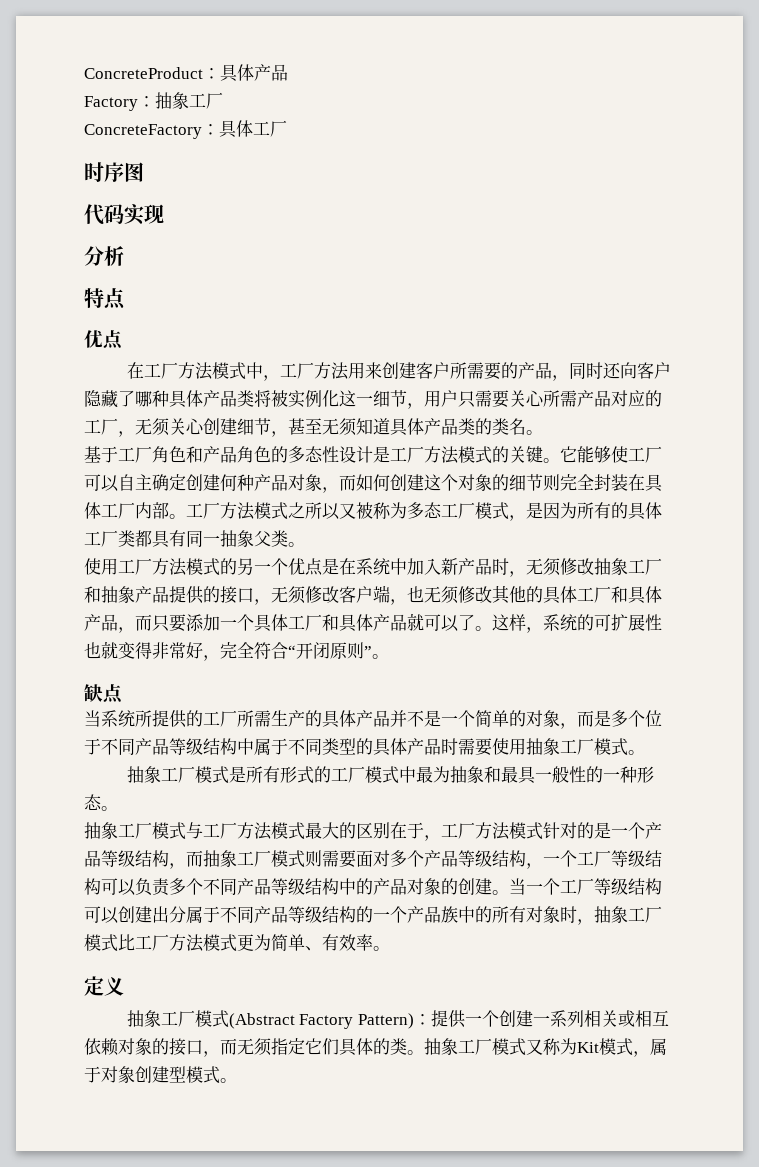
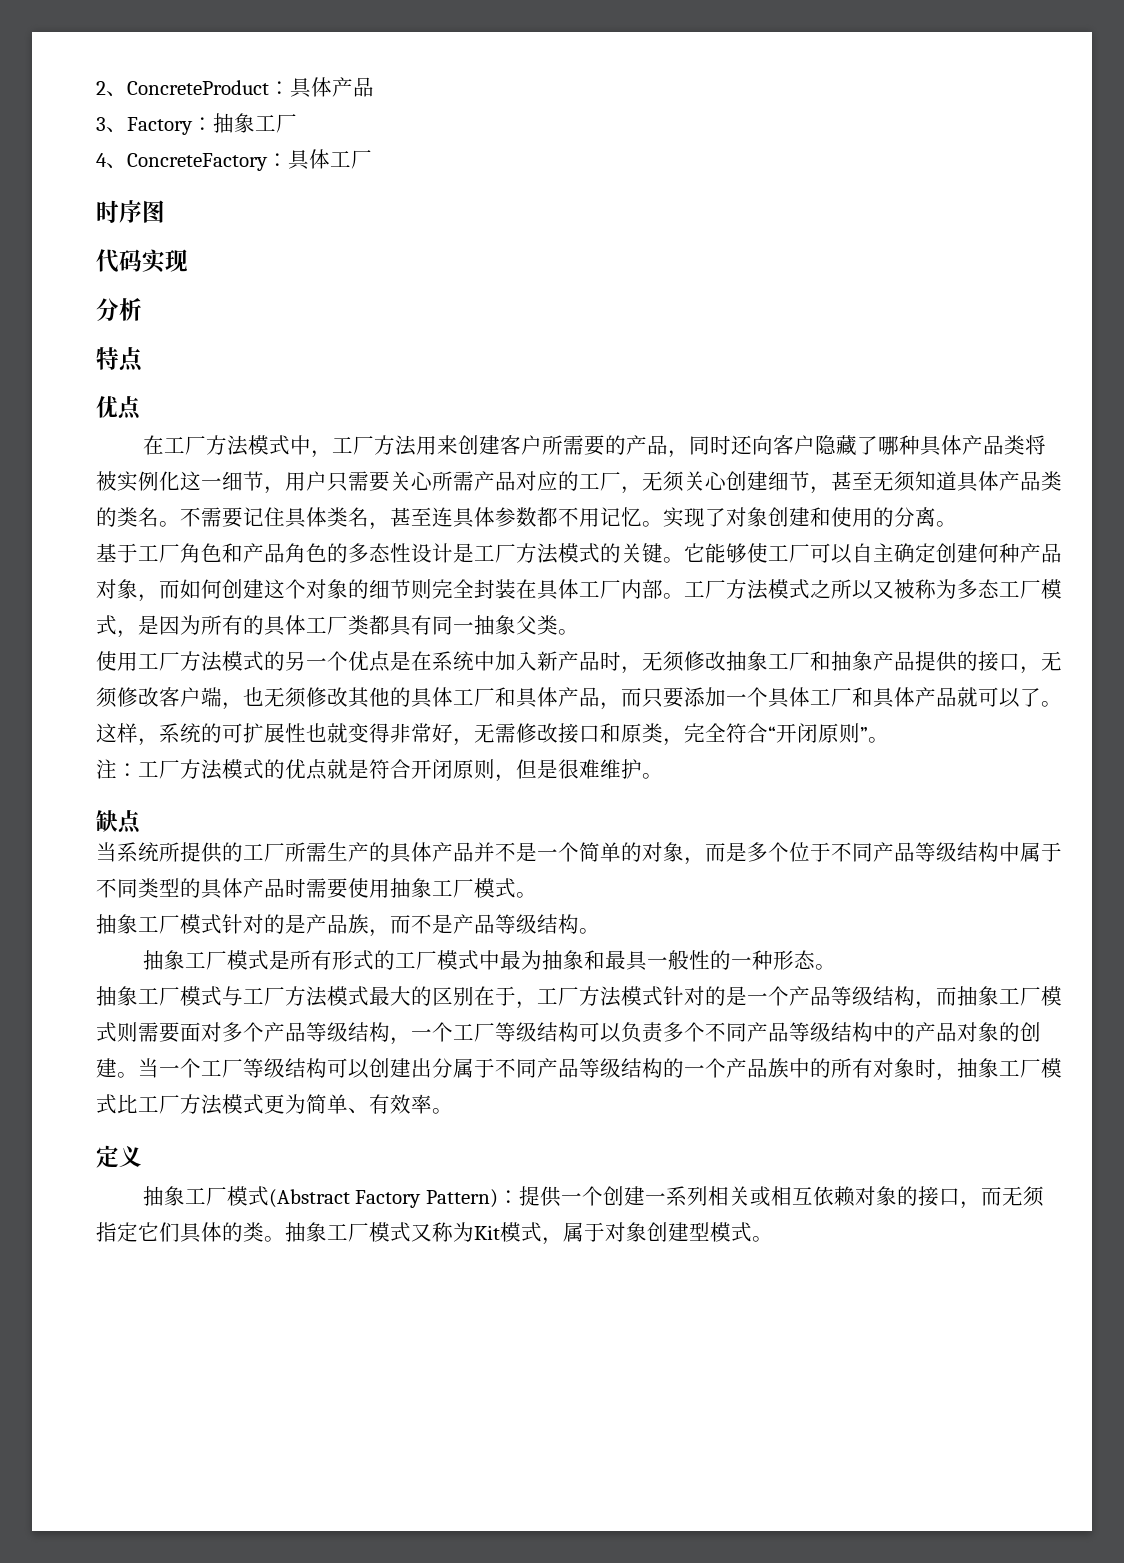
(84, 73) none -> [96,81,127,97] 2、
(288, 72) none -> [96,117,127,133] 3、
(223, 100) none -> [96,153,127,169] 4、
(543, 432) none -> [180,507,957,530] 不需要记住具体类名，甚至连具体参数都不用记忆。实现了对象创建和使用的分离。
(220, 658) none -> [474,723,684,746] 无需修改接口和原类，
(389, 656) none -> [96,759,663,782] // 注：工厂方法模式的优点就是符合开闭原则，但是很难维护。
(645, 752) none -> [96,914,600,937] // 抽象工厂模式针对的是产品族，而不是产品等级结构。

